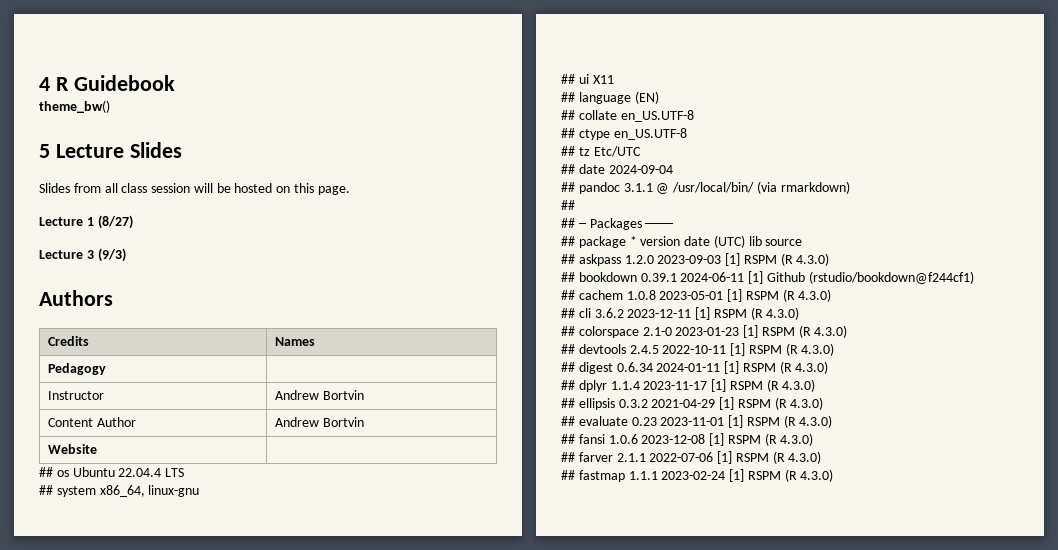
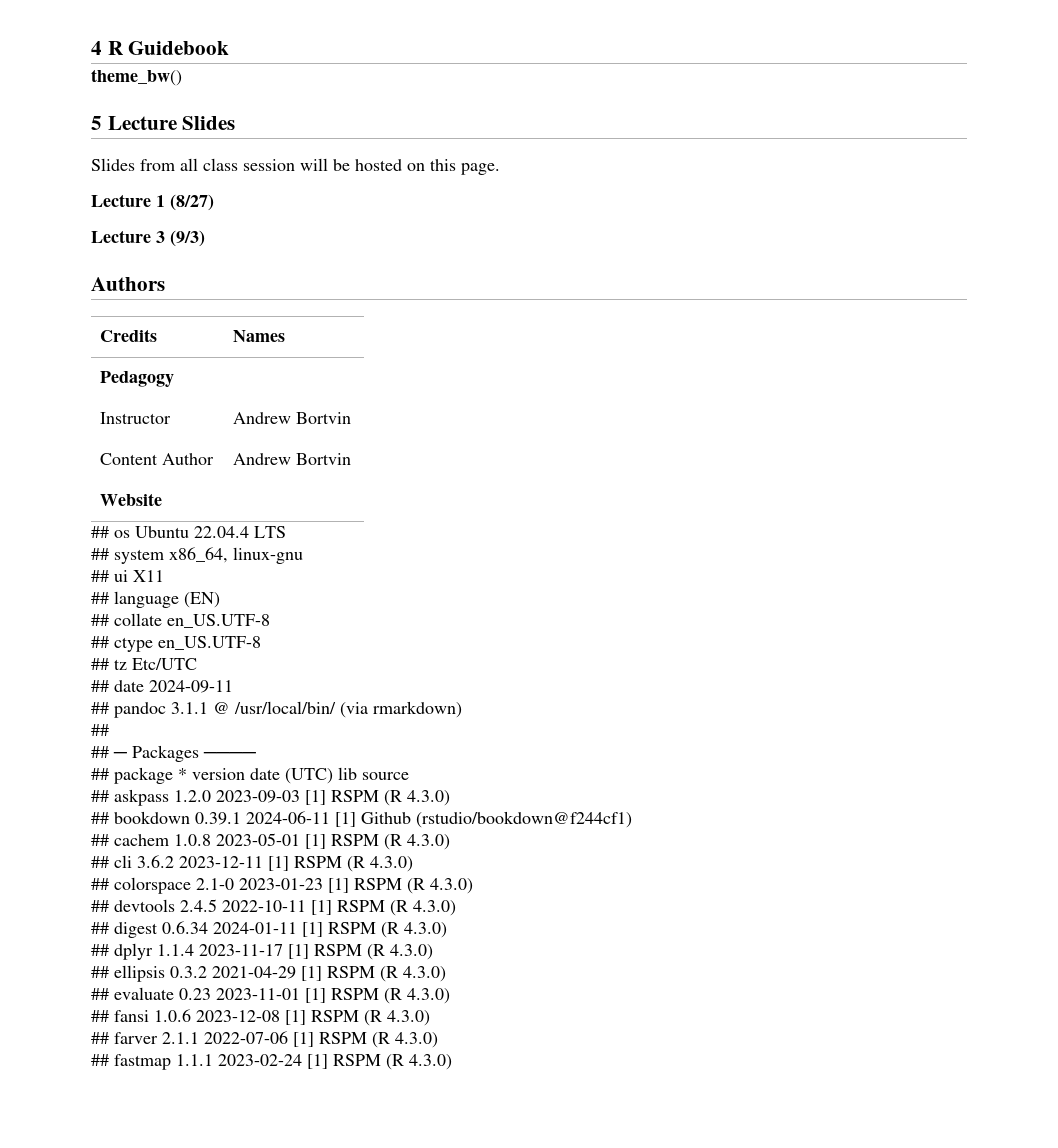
[608,165,673,174] 2024-09-04 -> [149,680,233,693] 2024-09-11

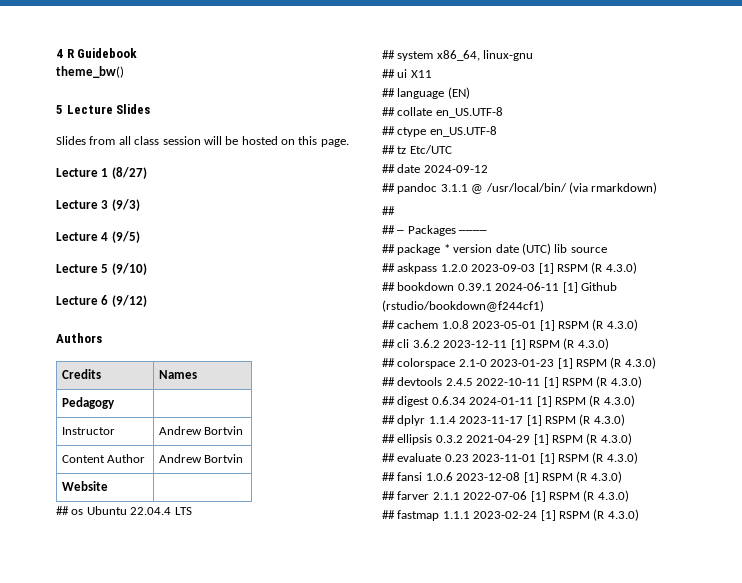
(205, 238) none -> [56,231,140,243] [56,263,147,275] [56,295,147,307] // Lecture 4 (9/5) // Lecture 5 (9/10) // Lecture 6 (9/12)
[149,680,233,693] 2024-09-11 -> [423,165,488,173] 2024-09-12

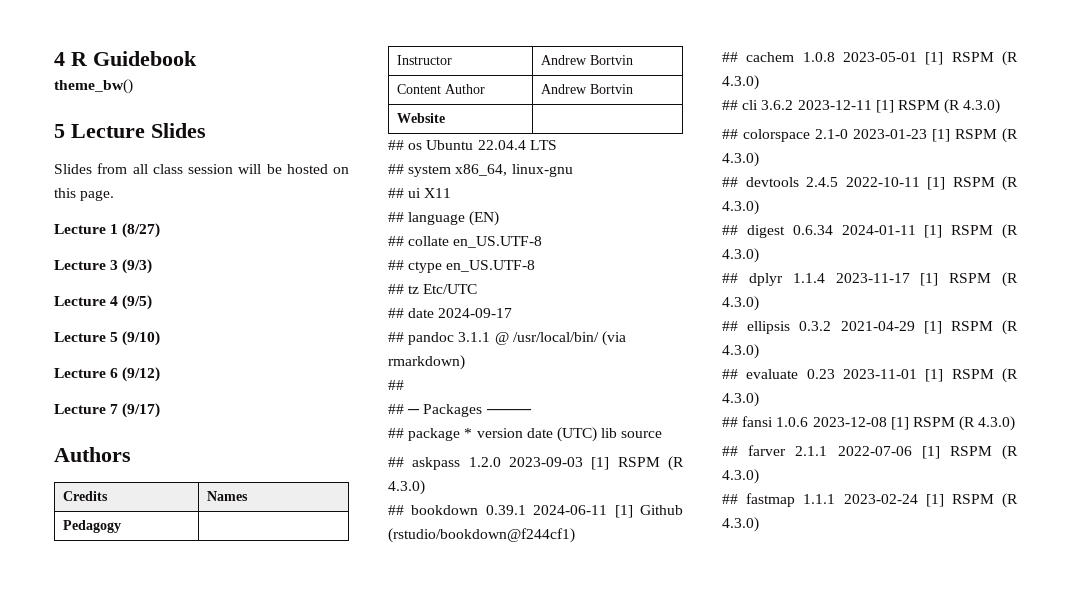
(147, 301) none -> [54,403,161,418] // Lecture 7 (9/17)
[423,165,488,173] 2024-09-12 -> [438,308,513,318] 2024-09-17

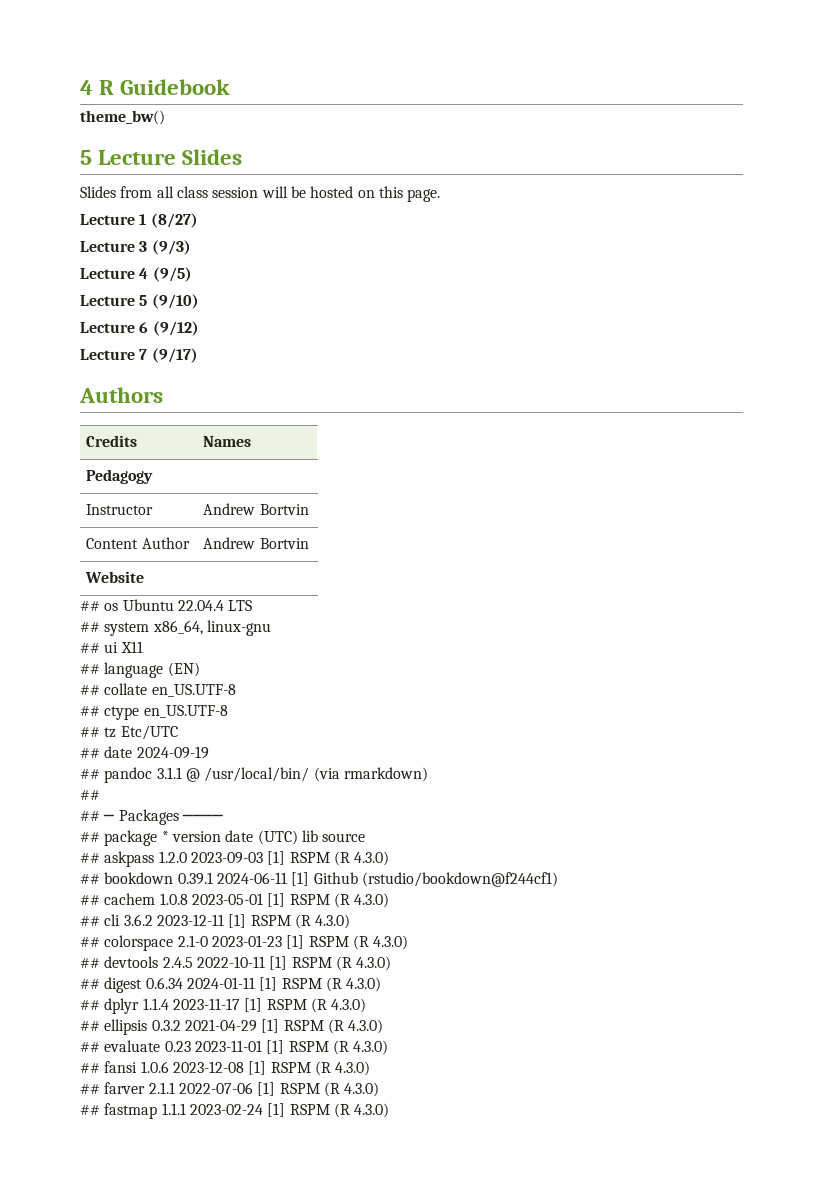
[438,308,513,318] 2024-09-17 -> [136,746,209,759] 2024-09-19

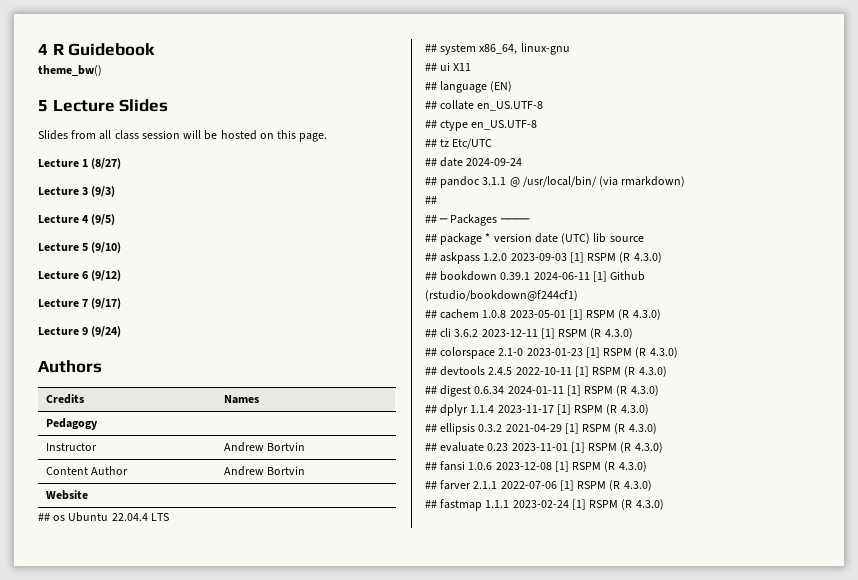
(198, 355) none -> [38,326,122,337] // Lecture 9 (9/24)
[136,746,209,759] 2024-09-19 -> [466,158,523,166] 2024-09-24

